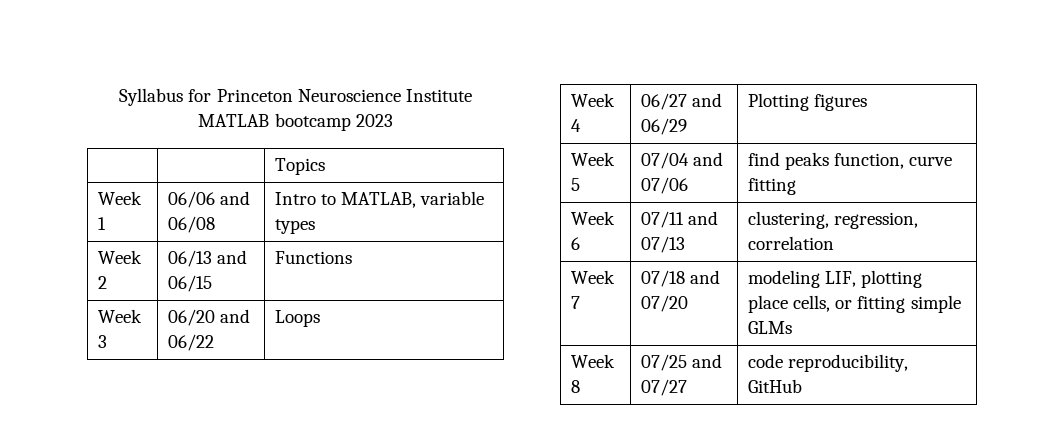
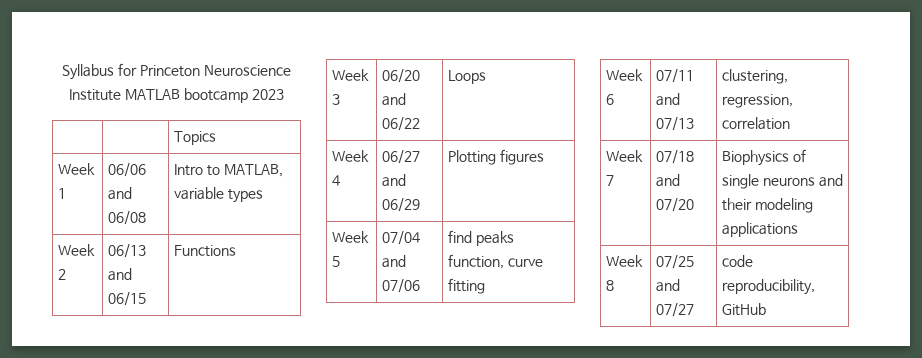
[748,270,923,288] [748,295,961,313] [748,321,793,334] modeling LIF, plotting place cells, or fitting simple GLMs -> [722,149,806,166] [722,174,843,189] [722,198,813,213] [722,222,799,237] Biophysics of single neurons and their modeling applications

